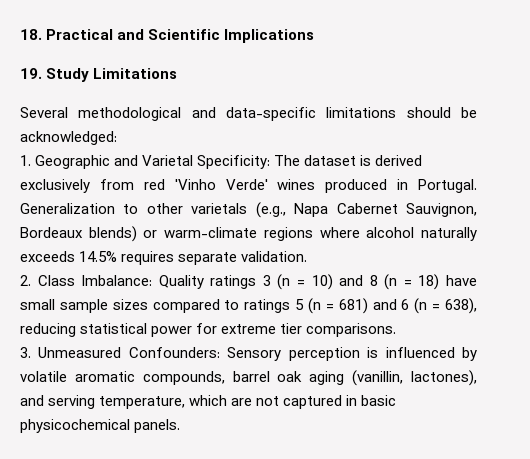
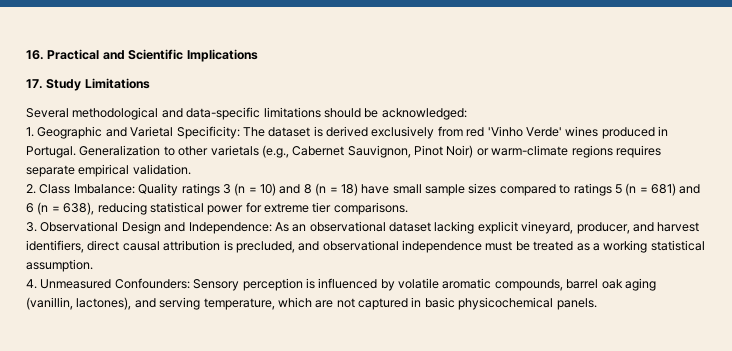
[20,29,42,40] 18. -> [26,50,44,60] 16.
[20,68,42,79] 19. -> [26,79,43,89] 17.
[294,203,329,217] Napa -> (289, 151) none
[20,226,137,242] Bordeaux blends) -> [414,145,474,158] Pinot Noir)
[319,227,478,241] [20,251,118,262] where alcohol naturally exceeds 14.5% -> (613, 151) none
(238, 258) none -> [78,164,130,177] empirical
(31, 352) none -> [40,221,700,234] [26,240,705,253] [26,259,93,272] [26,279,37,289] Observational Design and Independence: As an observational dataset lacking explicit vineyard, producer, and harvest identifiers, direct causal attribution is precluded, and observational independence must be treated as a working statistical assumption. // 4.

